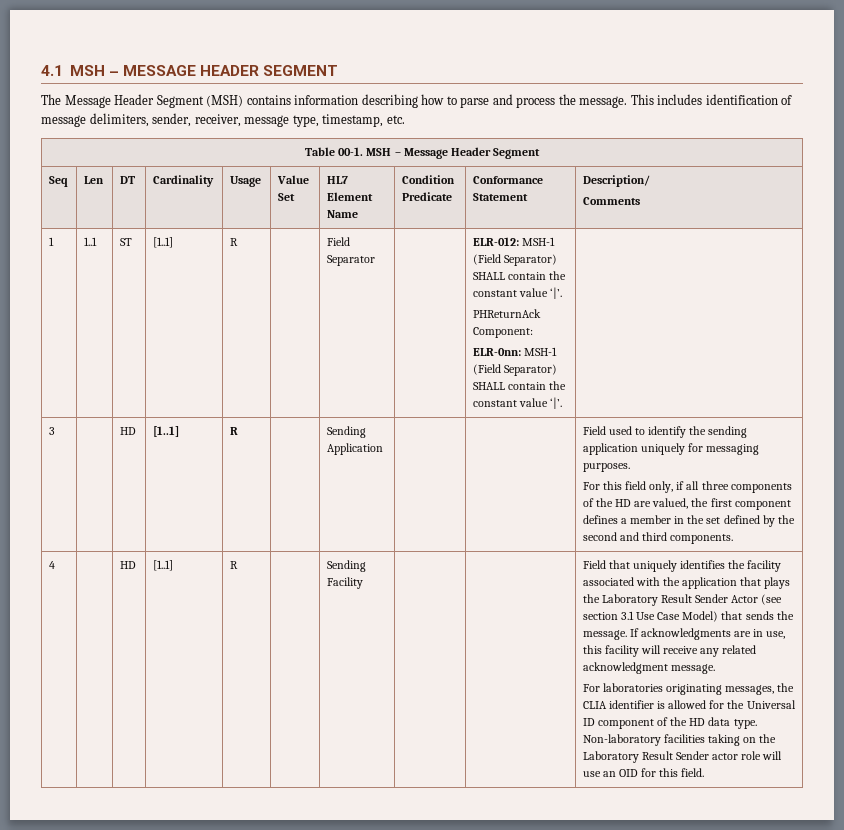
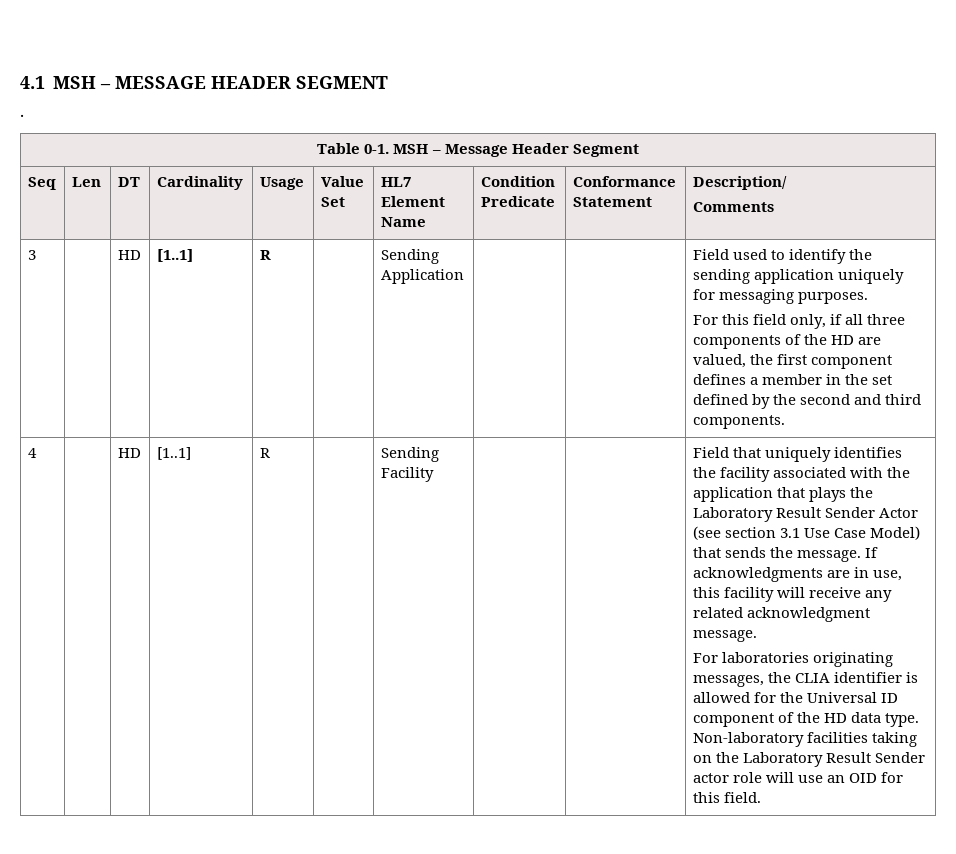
[41,94,793,108] [41,113,405,127] The Message Header Segment (MSH) contains information describing how to parse and process the message. This includes identification of message delimiters, sender, receiver, message type, timestamp, etc. -> [20,114,24,117] .
[338,147,364,156] 00-1. -> [364,144,390,154] 0-1.
[48,237,54,246] [83,237,97,246] [119,238,132,246] [152,237,173,248] [229,238,238,246] [326,237,350,246] [326,255,375,266] [472,237,556,246] [472,254,558,266] [472,271,567,280] [472,287,563,299] [472,309,541,318] [472,327,533,338] [472,347,558,356] [472,364,558,376] [472,381,567,390] [472,397,563,409] // 1 | 1..1 | ST | [1..1] | R | | Field Separator | | ELR-012: MSH-1 (Field Separator) SHALL contain the constant value ‘|’. // PHReturnAck Component: // ELR-0nn: MSH-1 (Field Separator) SHALL contain the constant value ‘|’. | -> (774, 207) none

